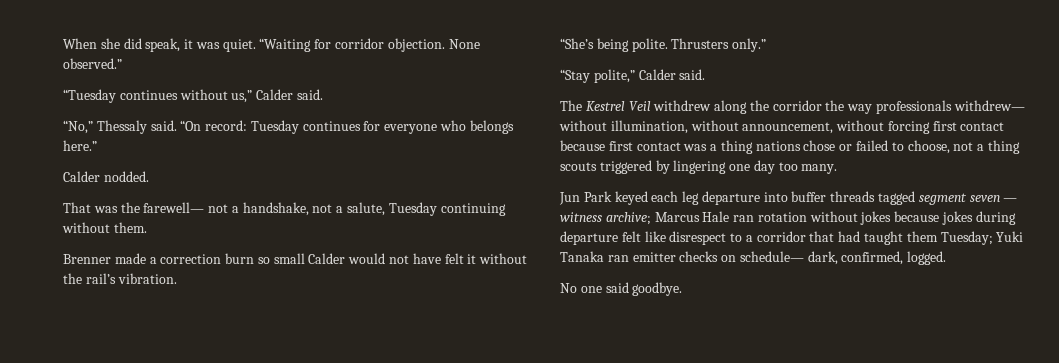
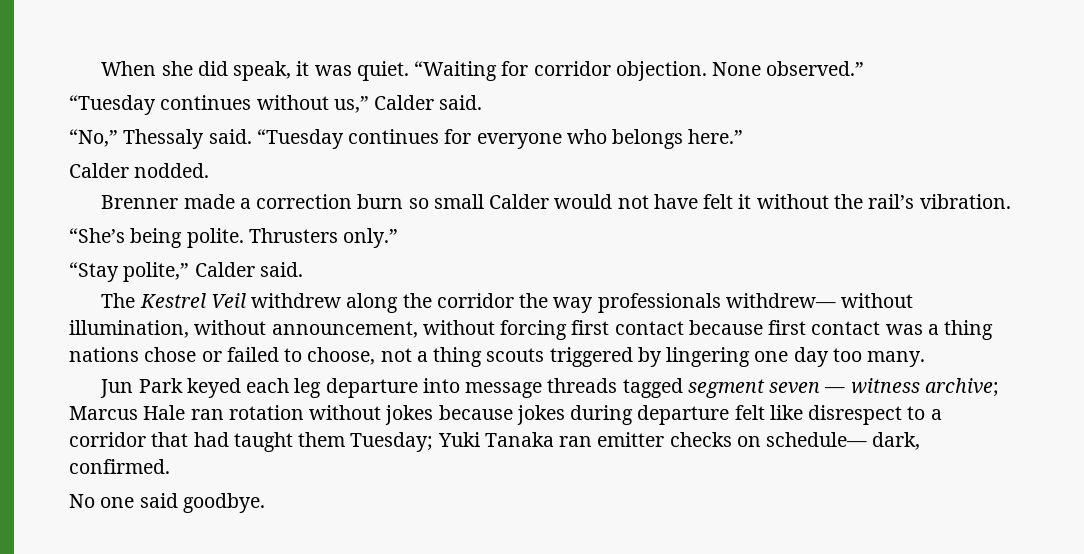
[180,120,299,134] “On record: Tuesday -> [256,129,344,149] “Tuesday
[63,202,506,216] [62,222,147,233] // That was the farewell— not a handshake, not a salute, Tuesday continuing without them. -> (210, 170) none
[791,191,827,202] buffer -> [465,382,543,398] message
[841,251,947,265] confirmed, logged. -> [69,459,170,474] confirmed.

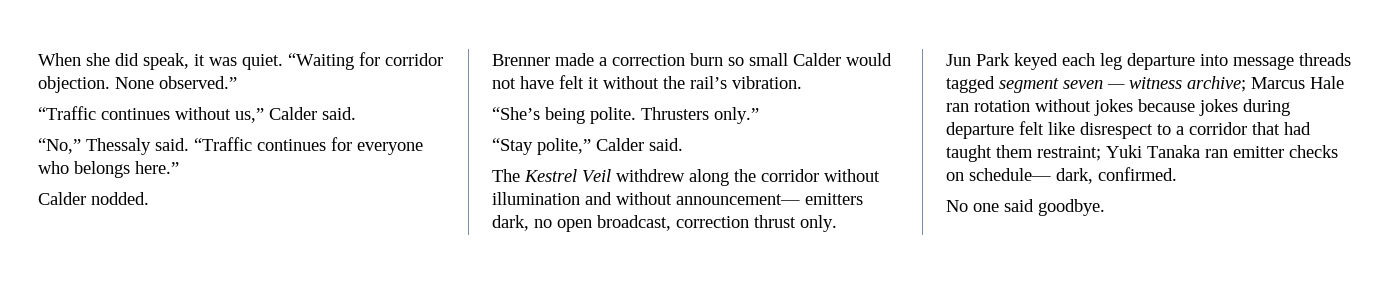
[69,95,156,115] “Tuesday -> [38,106,96,120] “Traffic
[256,129,344,149] “Tuesday -> [194,137,252,151] “Traffic
[519,293,914,313] [69,320,994,340] [69,347,926,367] the way professionals withdrew— without illumination, without announcement, without forcing first contact because first contact was a thing nations chose or failed to choose, not a thing scouts triggered by lingering one day too many. -> [824,169,880,182] [492,192,863,205] [492,215,837,232] without illumination and without announcement— emitters dark, no open broadcast, correction thrust only.
[350,432,434,452] Tuesday; -> [1037,146,1101,161] restraint;

